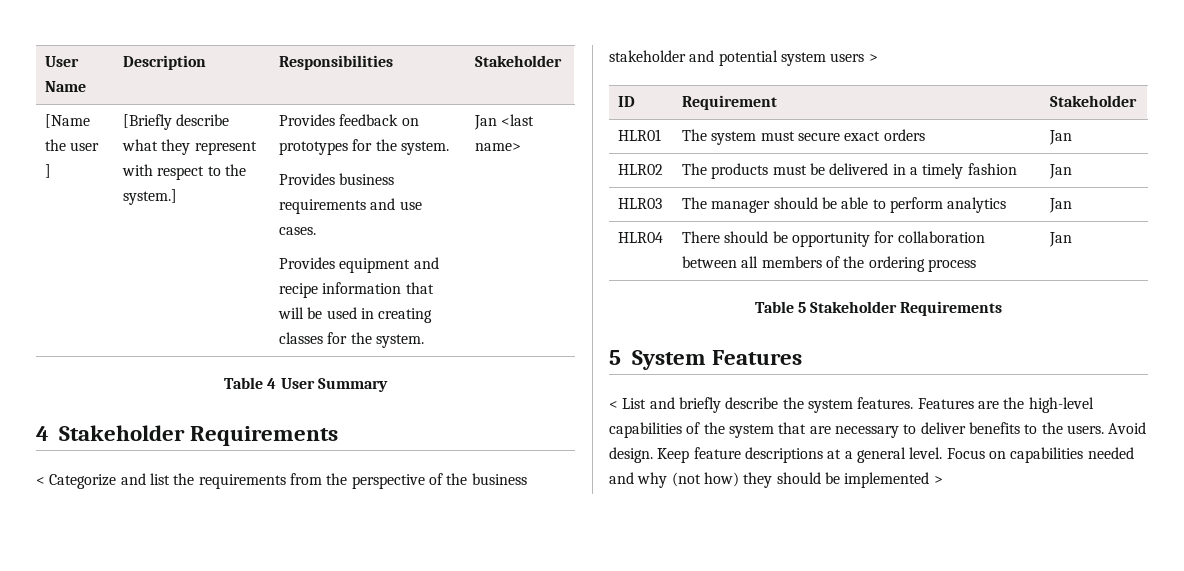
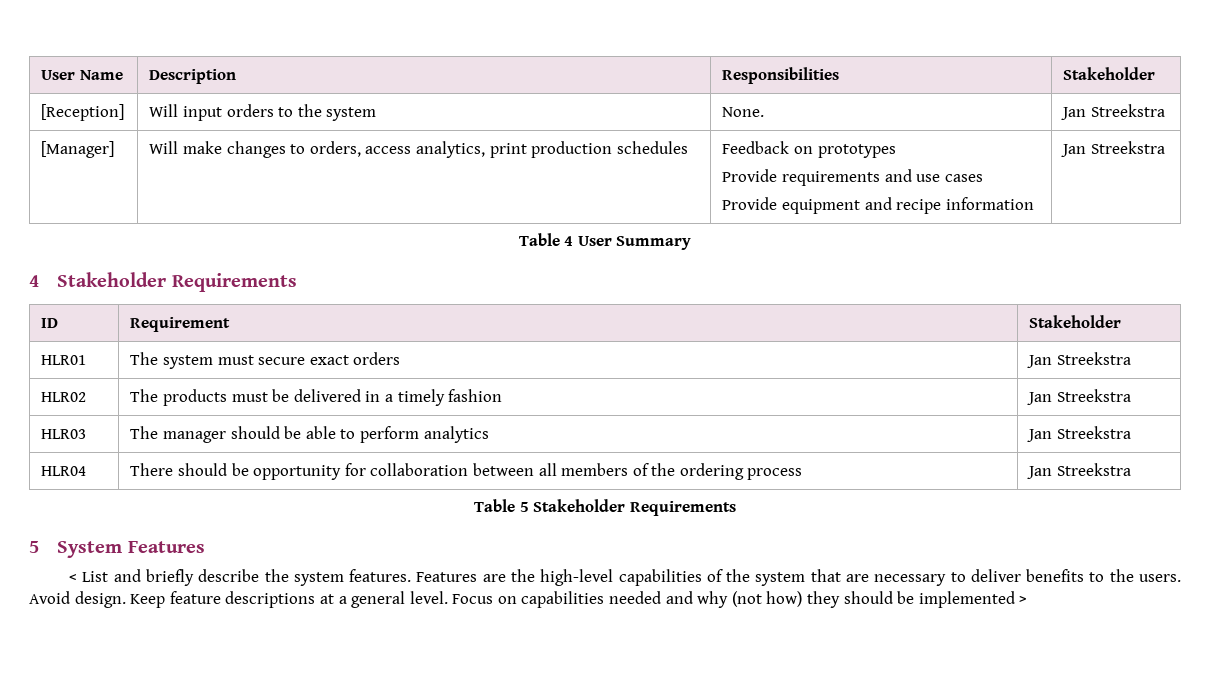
[45,114,91,128] [45,139,100,151] [45,164,52,178] [123,114,230,130] [122,139,257,155] [122,164,246,180] [123,189,178,205] [279,114,419,126] [279,139,449,155] [279,173,395,185] [Name the user ] | [Briefly describe what they represent with respect to the system.] | Provides feedback on prototypes for the system. // Provides business -> [41,104,125,121] [149,104,377,121] [722,107,765,117] [1061,104,1165,120] [41,141,115,158] [149,141,688,158] [722,141,896,158] [722,169,778,182] [Reception] | Will input orders to the system | None. | Jan Streekstra // [Manager] | Will make changes to orders, access analytics, print production schedules | Feedback on prototypes // Provide
[279,227,317,235] [279,257,336,269] cases. // Provides -> [944,174,983,182] [722,197,778,210] cases // Provide
[405,282,434,294] [278,307,433,323] [279,332,424,348] [474,114,535,130] [475,143,522,151] that will be used in creating classes for the system. | Jan <last name> -> [1061,141,1165,157] | Jan Streekstra
[36,473,527,489] [609,50,878,66] // < Categorize and list the requirements from the perspective of the business stakeholder and potential system users > -> (297, 282) none
(1073, 137) none -> [1056,352,1131,365] Streekstra
(1073, 171) none -> [1056,389,1131,402] Streekstra
(1073, 205) none -> [1056,426,1131,439] Streekstra
(1073, 239) none -> [1056,463,1131,476] Streekstra

